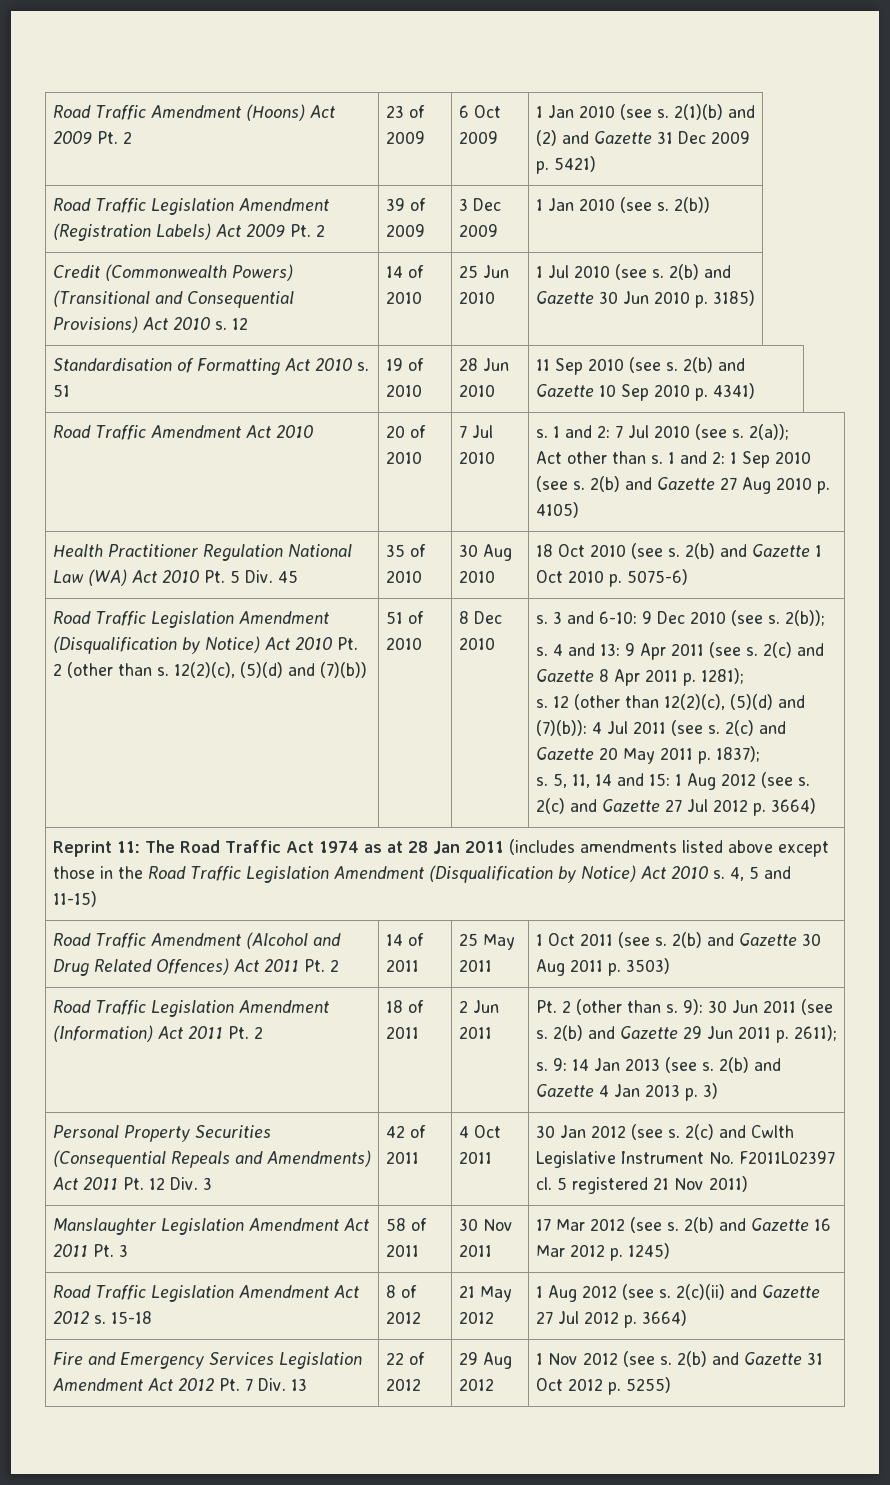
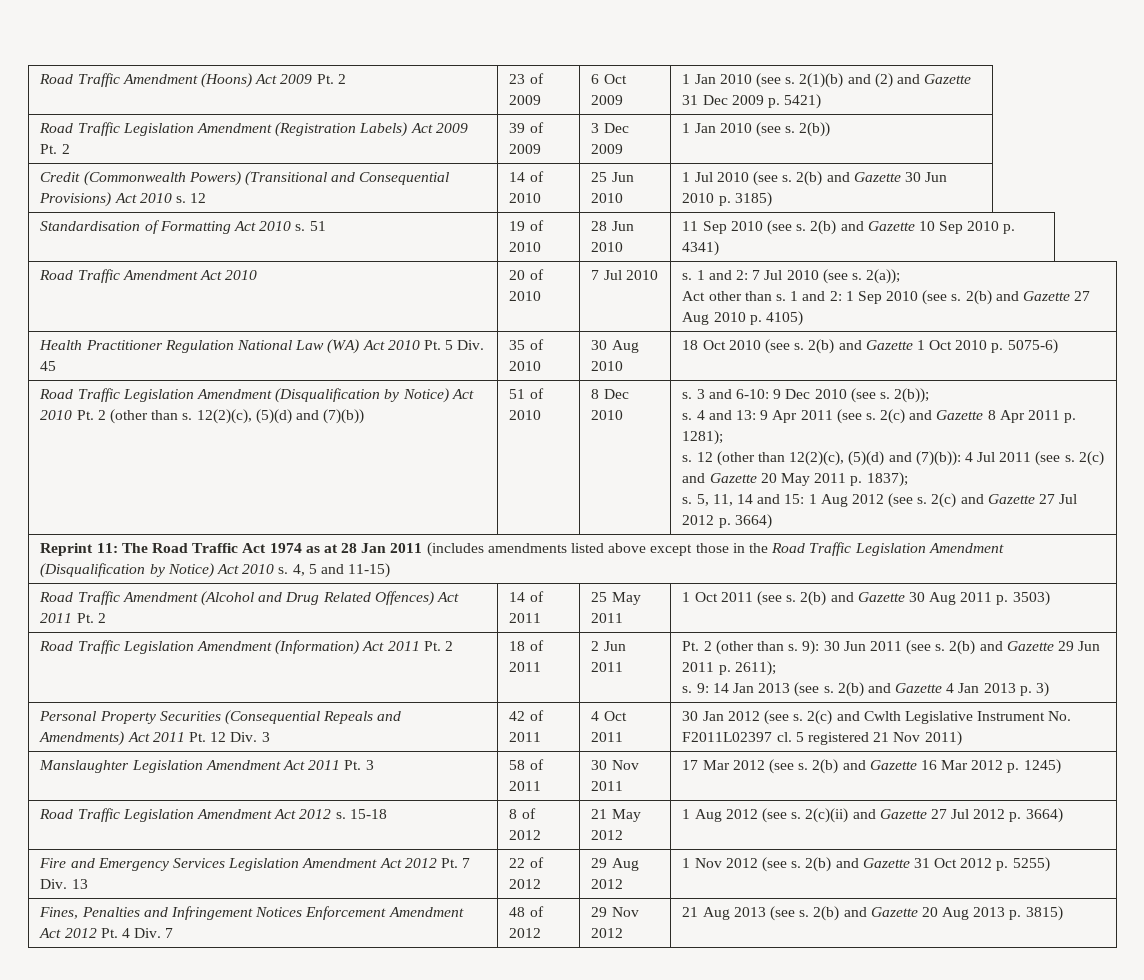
(671, 1385) none -> [39,906,464,920] [39,928,174,938] [509,906,544,917] [509,928,542,938] [591,907,639,917] [591,928,624,938] [682,906,1063,921] // Fines, Penalties and Infringement Notices Enforcement Amendment Act 2012 Pt. 4 Div. 7 | 48 of 2012 | 29 Nov 2012 | 21 Aug 2013 (see s. 2(b) and Gazette 20 Aug 2013 p. 3815)

